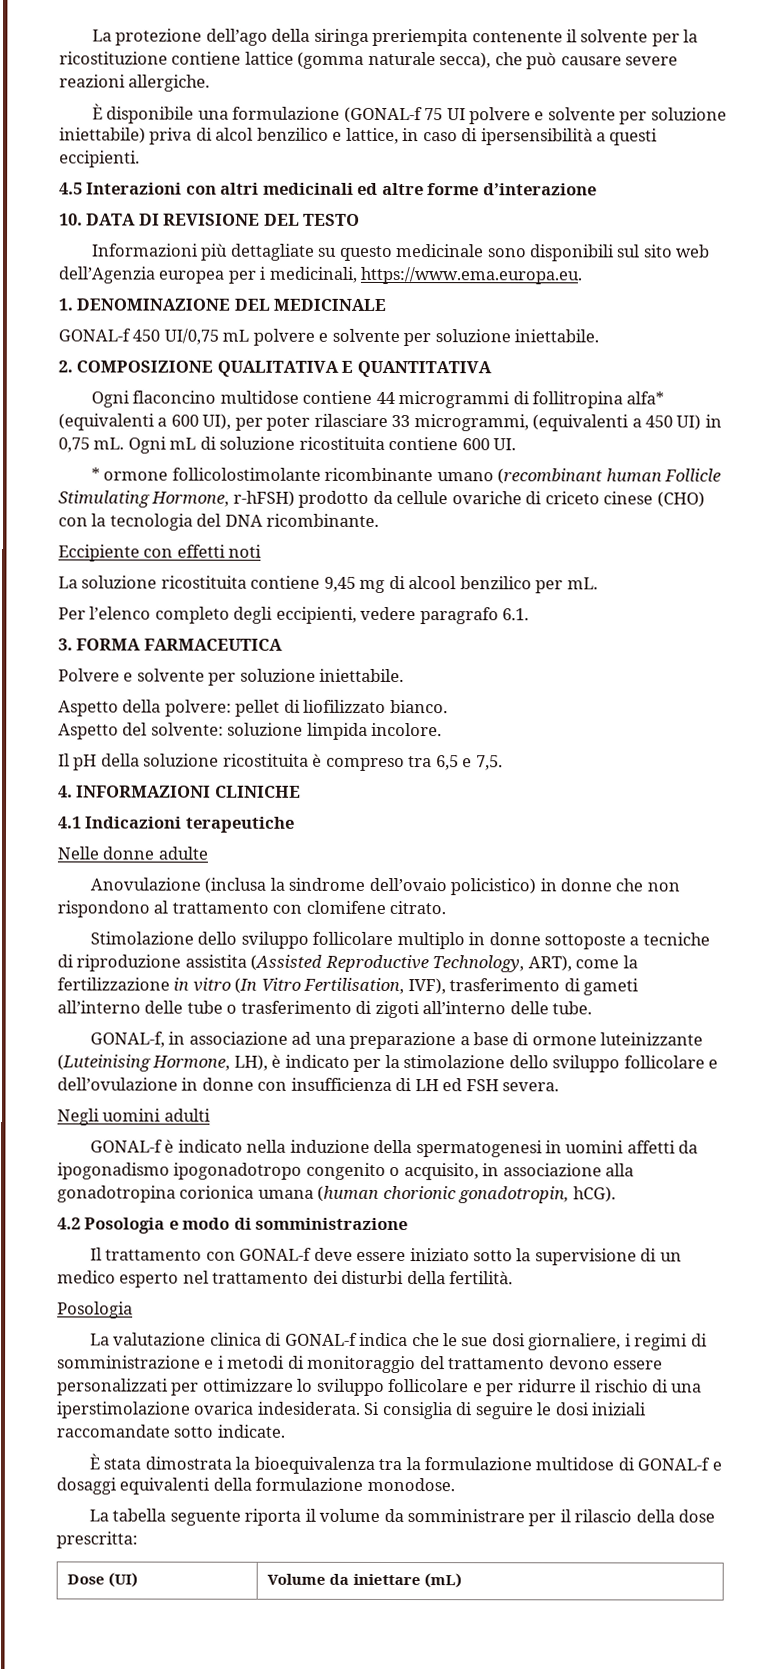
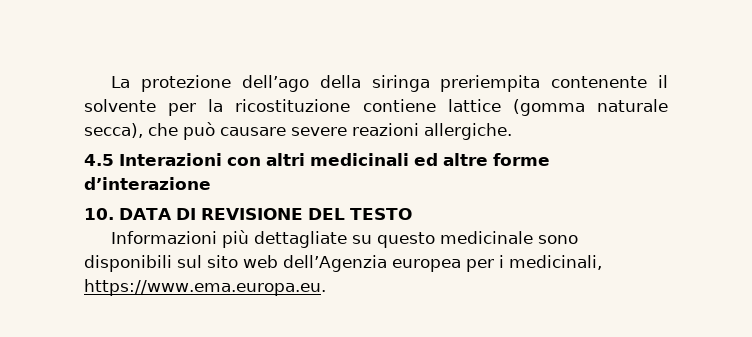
[91,103,727,125] [59,127,659,146] [59,150,140,168] // È disponibile una formulazione (GONAL-f 75 UI polvere e solvente per soluzione iniettabile) priva di alcol benzilico e lattice, in caso di ipersensibilità a questi eccipienti. -> (512, 131) none
[58,298,387,311] [58,328,600,347] [58,360,492,378] [90,390,665,409] [58,413,722,432] [58,436,517,454] [90,467,722,485] [58,490,705,508] [58,513,380,531] [58,544,263,562] [58,575,598,594] [58,606,530,625] [58,638,283,651] [58,668,405,686] [58,699,448,717] [58,722,443,740] [58,753,503,772] [58,785,301,798] [58,816,295,833] [57,846,208,860] [89,877,680,896] [57,900,447,918] [89,931,710,950] [57,954,638,973] [57,977,640,996] [57,1000,593,1019] [89,1031,704,1050] [57,1054,719,1073] [57,1077,560,1092] [57,1108,211,1126] [89,1139,699,1158] [57,1162,635,1181] [57,1185,616,1204] [57,1217,409,1234] [89,1247,682,1266] [57,1270,514,1288] [57,1301,133,1319] [89,1332,708,1351] [57,1355,664,1374] [57,1378,703,1397] [56,1401,648,1420] [56,1424,285,1438] [88,1453,722,1474] [56,1477,455,1495] [88,1508,716,1527] [56,1531,138,1549] [67,1572,139,1588] [267,1573,462,1589] // 1. DENOMINAZIONE DEL MEDICINALE // GONAL-f 450 UI/0,75 mL polvere e solvente per soluzione iniettabile. // 2. COMPOSIZIONE QUALITATIVA E QUANTITATIVA // Ogni flaconcino multidose contiene 44 microgrammi di follitropina alfa* (equivalenti a 600 UI), per poter rilasciare 33 microgrammi, (equivalenti a 450 UI) in 0,75 mL. Ogni mL di soluzione ricostituita contiene 600 UI. // * ormone follicolostimolante ricombinante umano (recombinant human Follicle Stimulating Hormone, r-hFSH) prodotto da cellule ovariche di criceto cinese (CHO) con la tecnologia del DNA ricombinante. // Eccipiente con effetti noti // La soluzione ricostituita contiene 9,45 mg di alcool benzilico per mL. // Per l’elenco completo degli eccipienti, vedere paragrafo 6.1. // 3. FORMA FARMACEUTICA // Polvere e solvente per soluzione iniettabile. // Aspetto della polvere: pellet di liofilizzato bianco. // Aspetto del solvente: soluzione limpida incolore. // Il pH della soluzione ricostituita è compreso tra 6,5 e 7,5. // 4. INFORMAZIONI CLINICHE // 4.1 Indicazioni terapeutiche // Nelle donne adulte // Anovulazione (inclusa la sindrome dell’ovaio policistico) in donne che non rispondono al trattamento con clomifene citrato. // Stimolazione dello sviluppo follicolare multiplo in donne sottoposte a tecniche di riproduzione assistita (Assisted Reproductive Technology, ART), come la fertilizzazione in vitro (In Vitro Fertilisation, IVF), trasferimento di gameti all’interno delle tube o trasferimento di zigoti all’interno delle tube. // GONAL-f, in associazione ad una preparazione a base di ormone luteinizzante (Luteinising Hormone, LH), è indicato per la stimolazione dello sviluppo follicolare e dell’ovulazione in donne con insufficienza di LH ed FSH severa. // Negli uomini adulti // GONAL-f è indicato nella induzione della spermatogenesi in uomini affetti da ipogonadismo ipogonadotropo congenito o acquisito, in associazione alla gonadotropina corionica umana (human chorionic gonadotropin, hCG). // 4.2 Posologia e modo di somministrazione // Il trattamento con GONAL-f deve essere iniziato sotto la supervisione di un medico esperto nel trattamento dei disturbi della fertilità. // Posologia // La valutazione clinica di GONAL-f indica che le sue dosi giornaliere, i regimi di somministrazione e i metodi di monitoraggio del trattamento devono essere personalizzati per ottimizzare lo sviluppo follicolare e per ridurre il rischio di una iperstimolazione ovarica indesiderata. Si consiglia di seguire le dosi iniziali raccomandate sotto indicate. // È stata dimostrata la bioequivalenza tra la formulazione multidose di GONAL-f e dosaggi equivalenti della formulazione monodose. // La tabella seguente riporta il volume da somministrare per il rilascio della dose prescritta: // Dose (UI) | Volume da iniettare (mL) -> (326, 287) none

